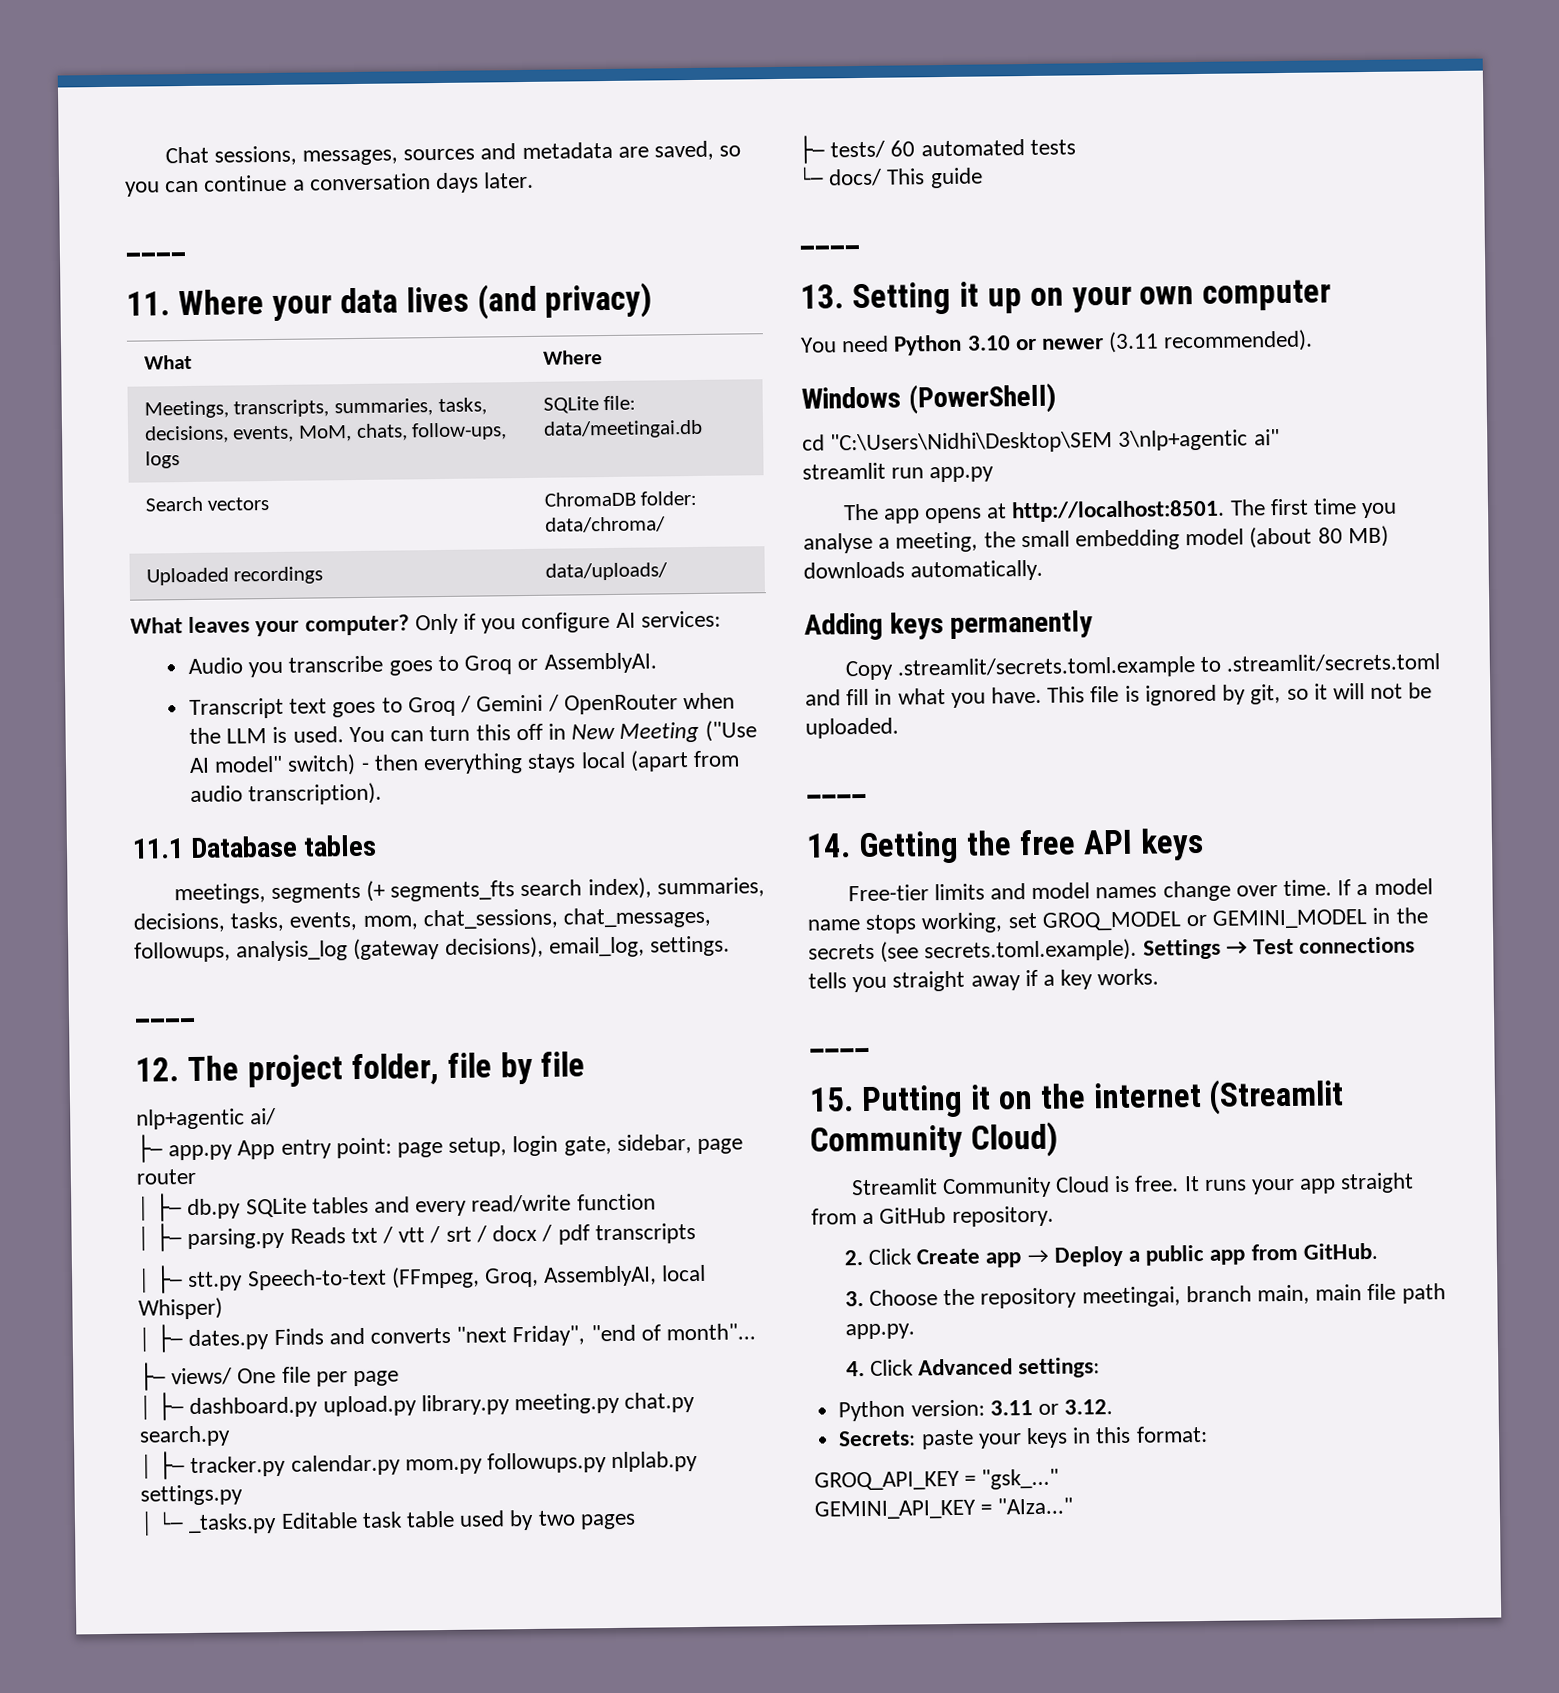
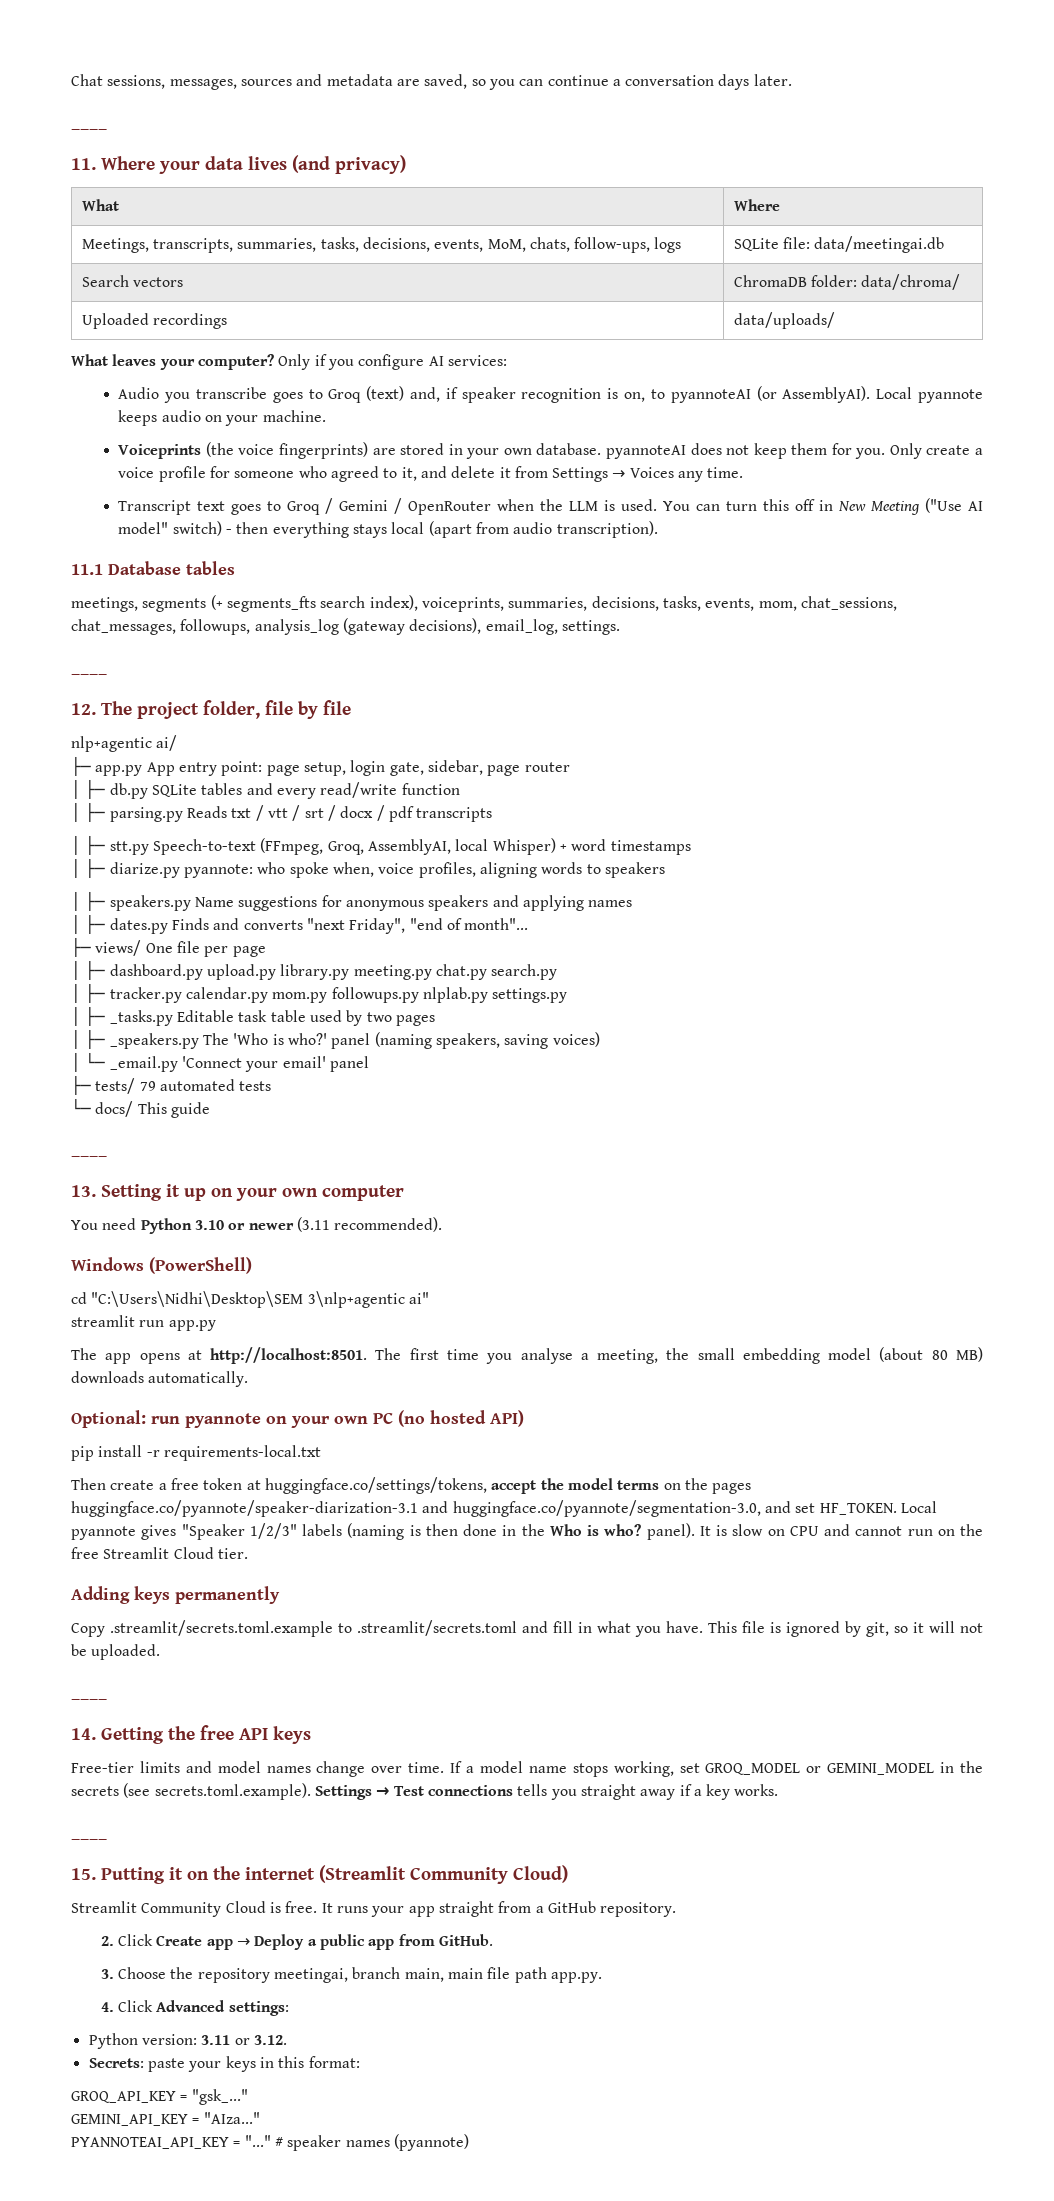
[517,652,657,674] or AssemblyAI. -> [366,386,983,403] [118,410,326,426] [118,442,984,459] [118,466,744,482] (text) and, if speaker recognition is on, to pyannoteAI (or AssemblyAI). Local pyannote keeps audio on your machine. // Voiceprints (the voice fingerprints) are stored in your own database. pyannoteAI does not keep them for you. Only create a voice profile for someone who agreed to it, and delete it from Settings → Voices any time.
(652, 888) none -> [421,597,504,612] voiceprints,
(223, 1308) none -> [559,839,691,855] [71,858,665,878] [71,891,633,911] + word timestamps // │ ├─ diarize.py pyannote: who spoke when, voice profiles, aligning words to speakers // │ ├─ speakers.py Name suggestions for anonymous speakers and applying names
[158,1511,185,1531] └─ -> [85,1006,106,1026] ├─
(636, 1521) none -> [71,1029,600,1049] [71,1052,369,1072] // │ ├─ _speakers.py The 'Who is who?' panel (naming speakers, saving voices) // │ └─ _email.py 'Connect your email' panel
[890,140,916,157] 60 -> [139,1081,156,1091] 79
(1044, 570) none -> [71,1410,524,1428] [71,1445,321,1461] [71,1477,752,1494] [71,1500,937,1517] [71,1523,983,1540] [71,1547,248,1559] // Optional: run pyannote on your own PC (no hosted API) // pip install -r requirements-local.txt // Then create a free token at huggingface.co/settings/tokens, accept the model terms on the pages huggingface.co/pyannote/speaker-diarization-3.1 and huggingface.co/pyannote/segmentation-3.0, and set HF_TOKEN. Local pyannote gives "Speaker 1/2/3" labels (naming is then done in the Who is who? panel). It is slow on CPU and cannot run on the free Streamlit Cloud tier.
(1074, 1506) none -> [71,2134,469,2151] // PYANNOTEAI_API_KEY = "..." # speaker names (pyannote)

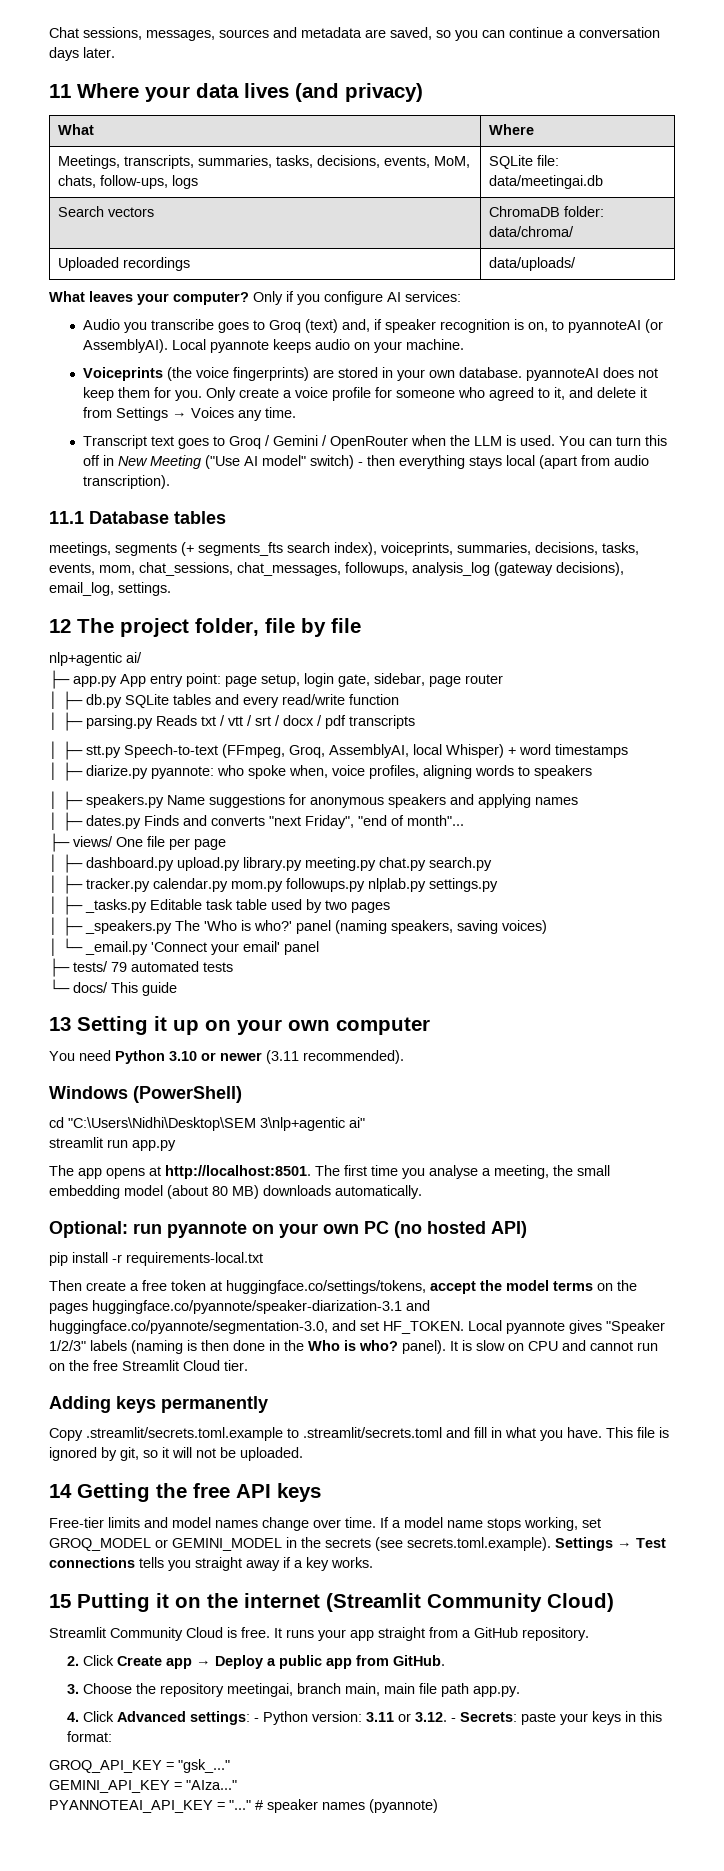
[71,128,107,130] [71,158,96,170] ____ // 11. -> [49,84,71,98] 11
[71,673,107,675] [71,703,96,715] ____ // 12. -> [49,619,71,633] 12
[71,1155,107,1157] [71,1185,96,1197] ____ // 13. -> [49,1017,71,1031] 13
[71,1698,107,1700] [71,1728,96,1740] ____ // 14. -> [49,1484,72,1498] 14
[71,1838,107,1840] [71,1868,96,1880] ____ // 15. -> [49,1594,71,1608] 15
(289, 2008) // -> [253,1718,259,1722] -
(287, 2040) // -> [450,1718,456,1722] -

